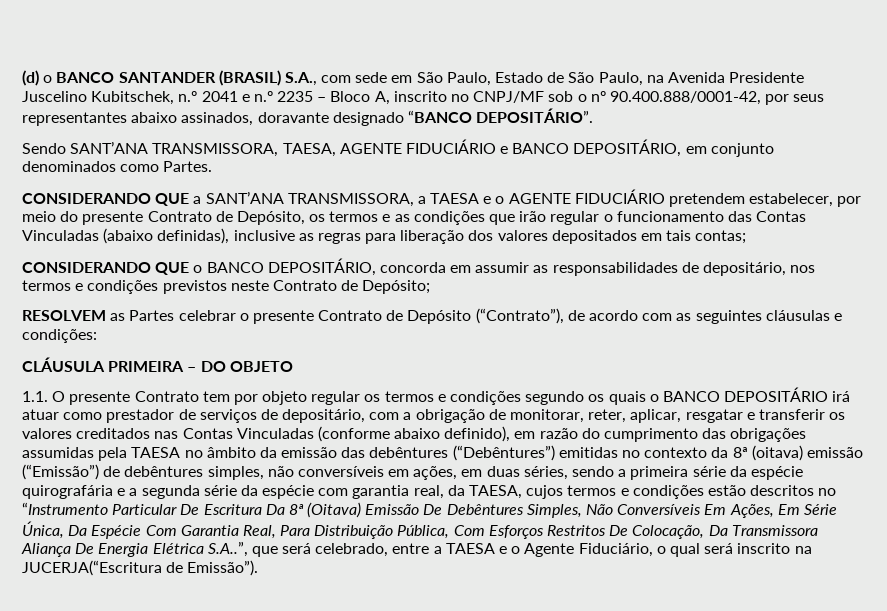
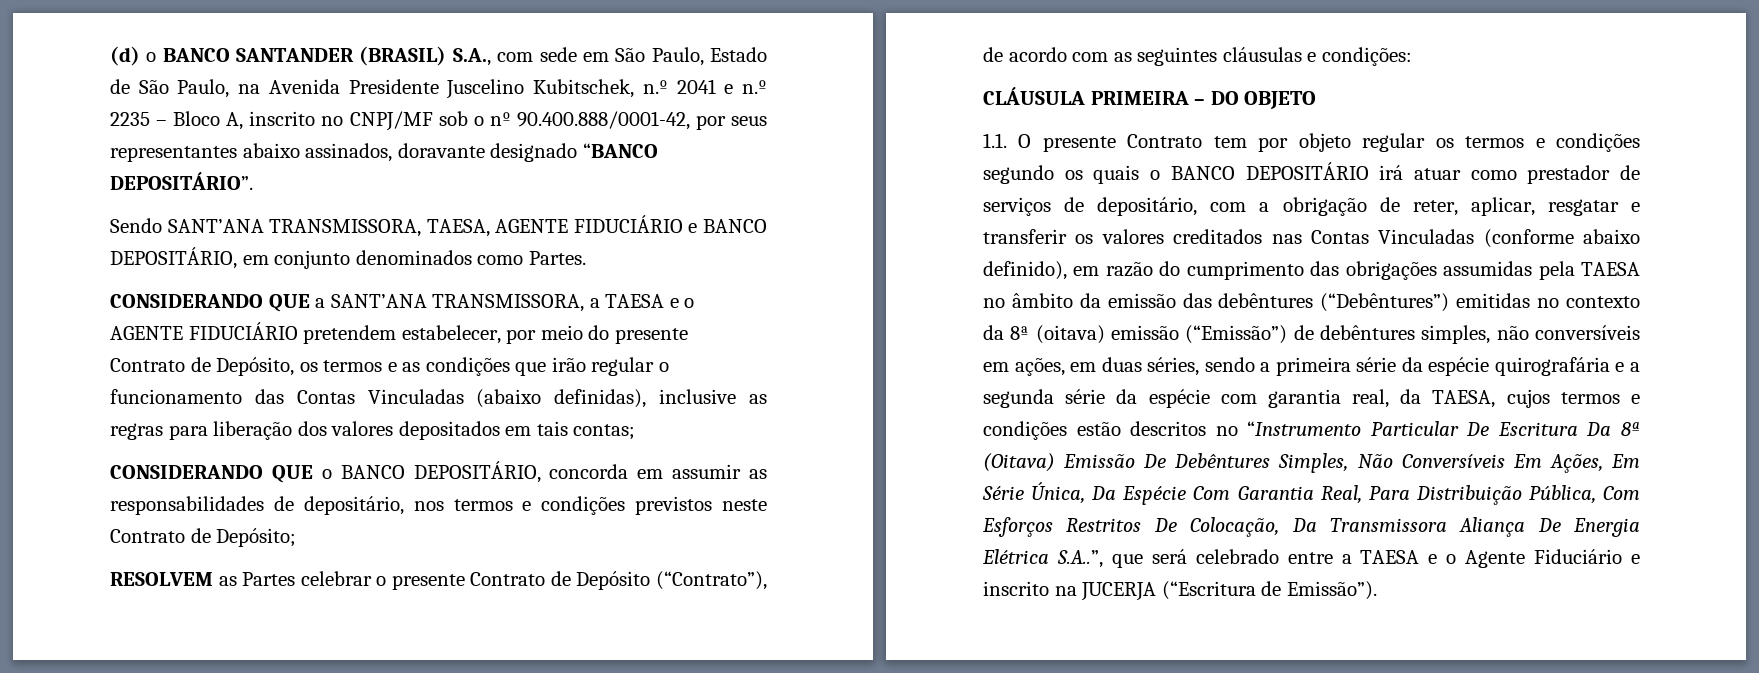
[510,409,585,423] monitorar, -> (1400, 204) none
[315,543,389,557] celebrado, -> [1195,549,1279,564] celebrado
[578,543,812,557] [22,560,162,576] Fiduciário, o qual será inscrito na JUCERJA(“Escritura -> [1534,549,1640,564] [983,581,1256,601] Fiduciário e inscrito na JUCERJA (“Escritura

